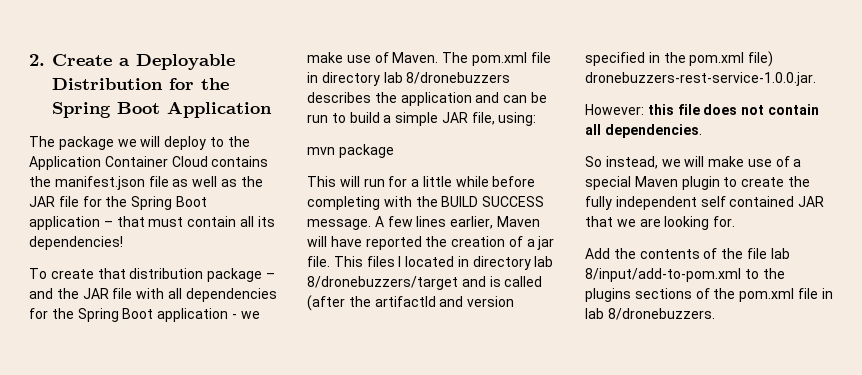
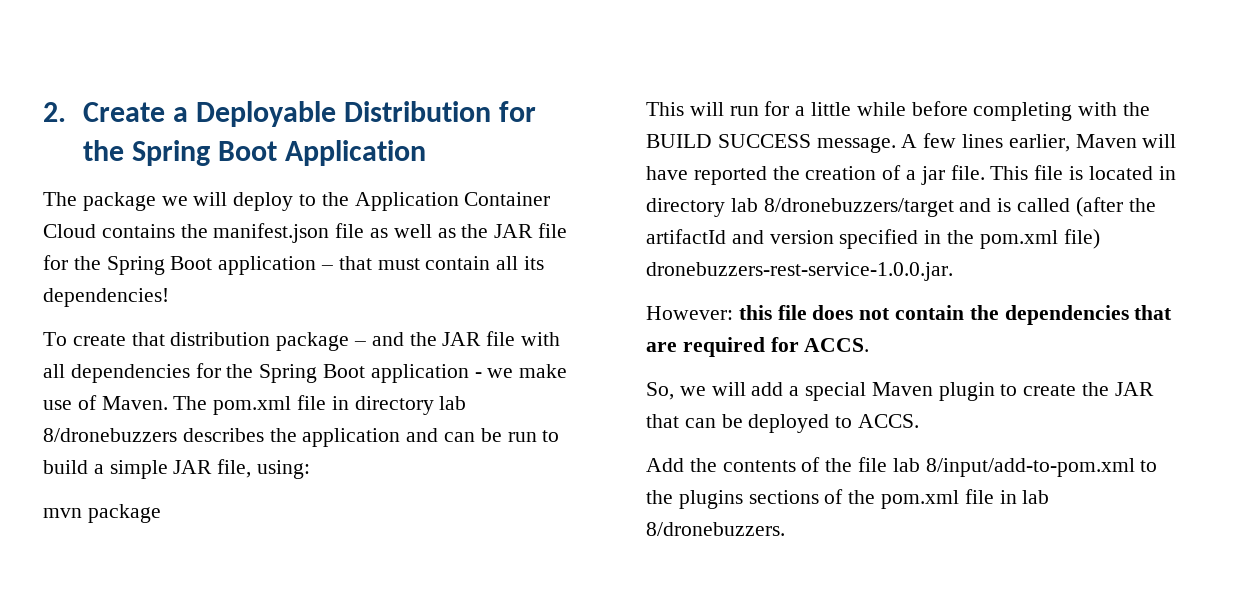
[366,256,402,267] files I -> [1034,165,1084,180] file is
[585,124,702,138] [585,156,790,169] all dependencies. // So instead, we will make use of -> [969,305,1173,325] [646,337,870,357] [646,382,784,400] the dependencies that are required for ACCS. // So, we will add
[585,196,825,210] [585,216,736,230] fully independent self contained JAR that we are looking for. -> [1114,382,1154,396] [646,414,920,433] JAR that can be deployed to ACCS.

